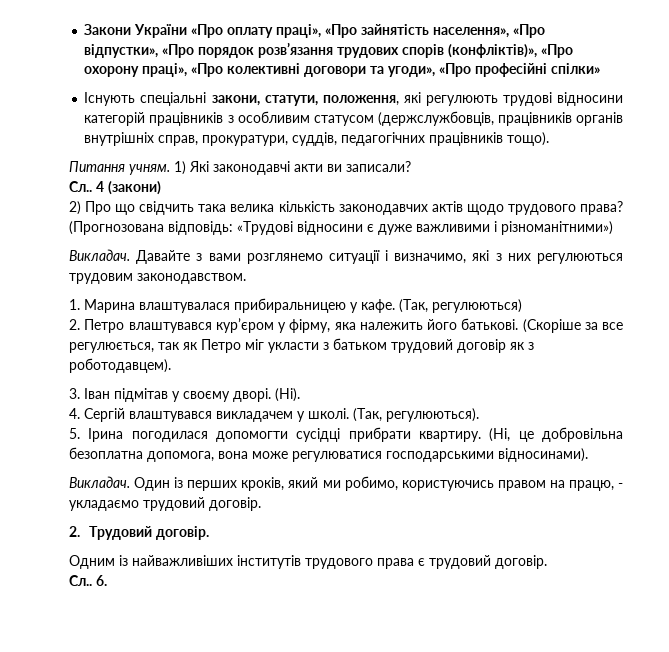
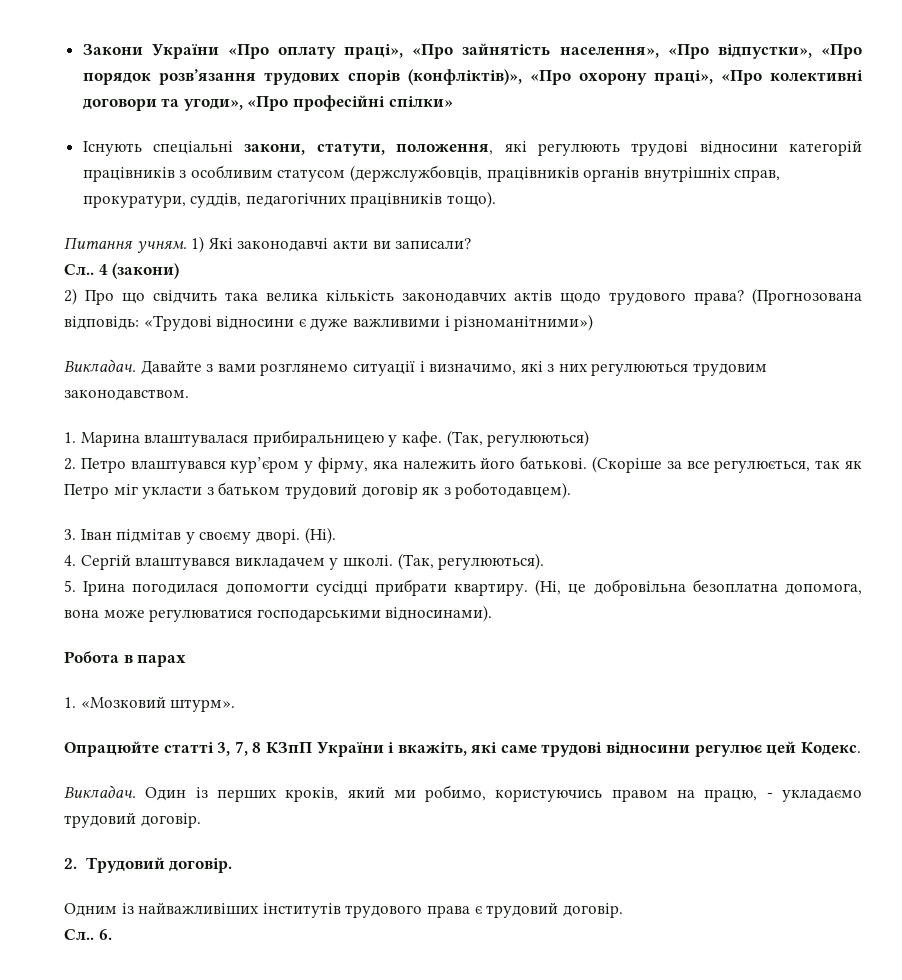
(588, 455) none -> [64,651,187,667] [64,696,236,712] [64,741,861,757] // Робота в парах // 1. «Мозковий штурм». // Опрацюйте статті 3, 7, 8 КЗпП України і вкажіть, які саме трудові відносини регулює цей Кодекс.

